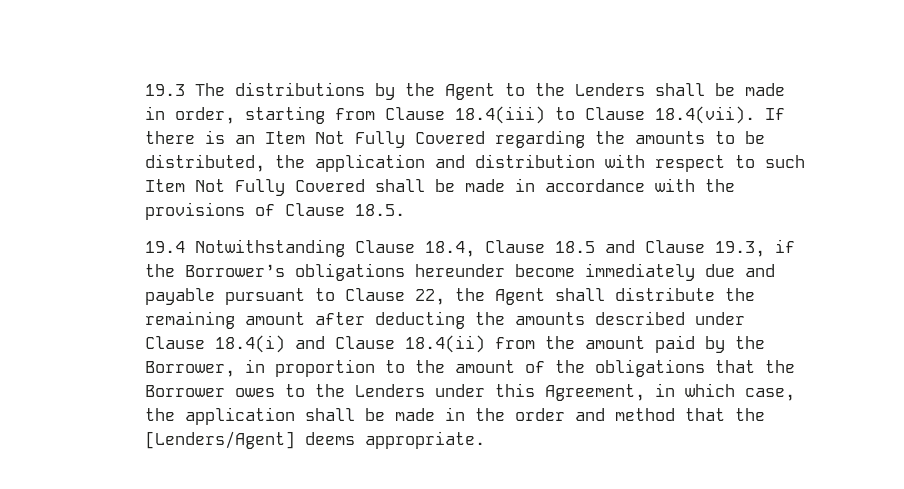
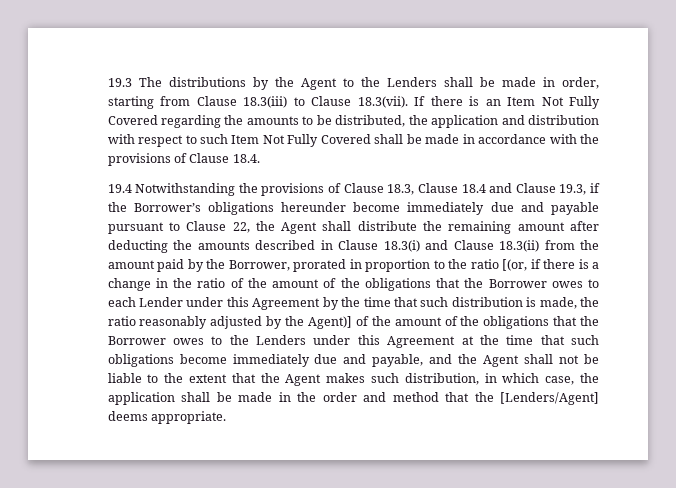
[454,106,755,124] 18.4(iii) to Clause 18.4(vii). -> [243,96,408,108] 18.3(iii) to Clause 18.3(vii).
[354,204,405,216] 18.5. -> [232,154,260,163] 18.4.
[354,240,595,257] Clause 18.4, Clause 18.5 -> [238,183,486,196] the provisions of Clause 18.3, Clause 18.4
[694,312,745,325] [144,335,485,353] under Clause 18.4(i) and Clause 18.4(ii) -> [320,240,540,252] in Clause 18.3(i) and Clause 18.3(ii)
(235, 369) none -> [293,259,347,272] prorated
(445, 366) none -> [470,259,600,271] [107,278,599,291] [107,297,599,310] [107,316,391,329] ratio [(or, if there is a change in the ratio of the amount of the obligations that the Borrower owes to each Lender under this Agreement by the time that such distribution is made, the ratio reasonably adjusted by the Agent)] of the
[544,384,645,401] Agreement, -> [387,335,600,348] [107,354,599,367] [107,373,479,386] Agreement at the time that such obligations become immediately due and payable, and the Agent shall not be liable to the extent that the Agent makes such distribution,

